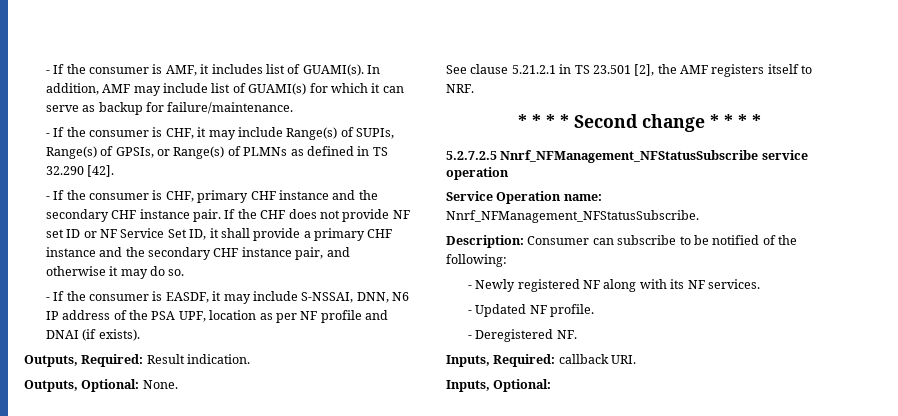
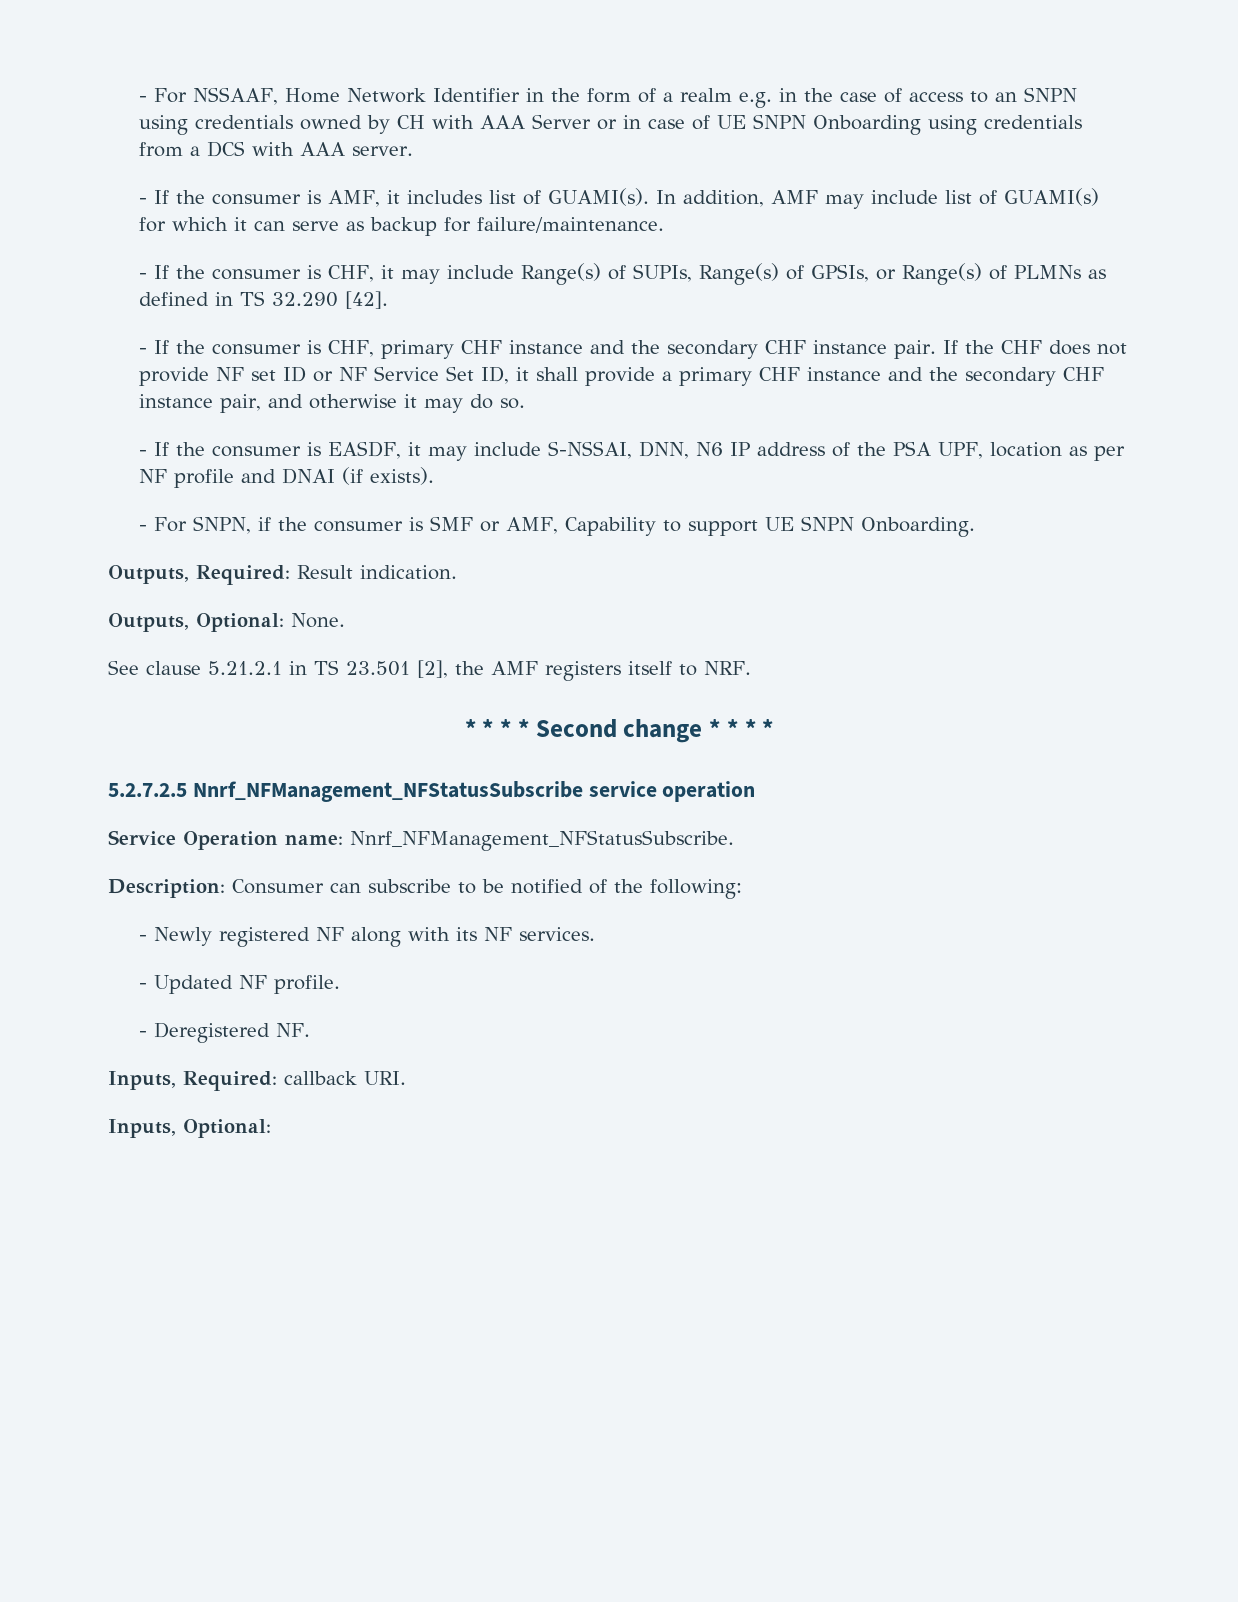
[45,70,50,74] - -> [138,87,1077,108] [138,114,1082,135] [138,141,413,157] [138,198,147,204] - For NSSAAF, Home Network Identifier in the form of a realm e.g. in the case of access to an SNPN using credentials owned by CH with AAA Server or in case of UE SNPN Onboarding using credentials from a DCS with AAA server. // -
(140, 335) none -> [138,516,975,537] // - For SNPN, if the consumer is SMF or AMF, Capability to support UE SNPN Onboarding.

